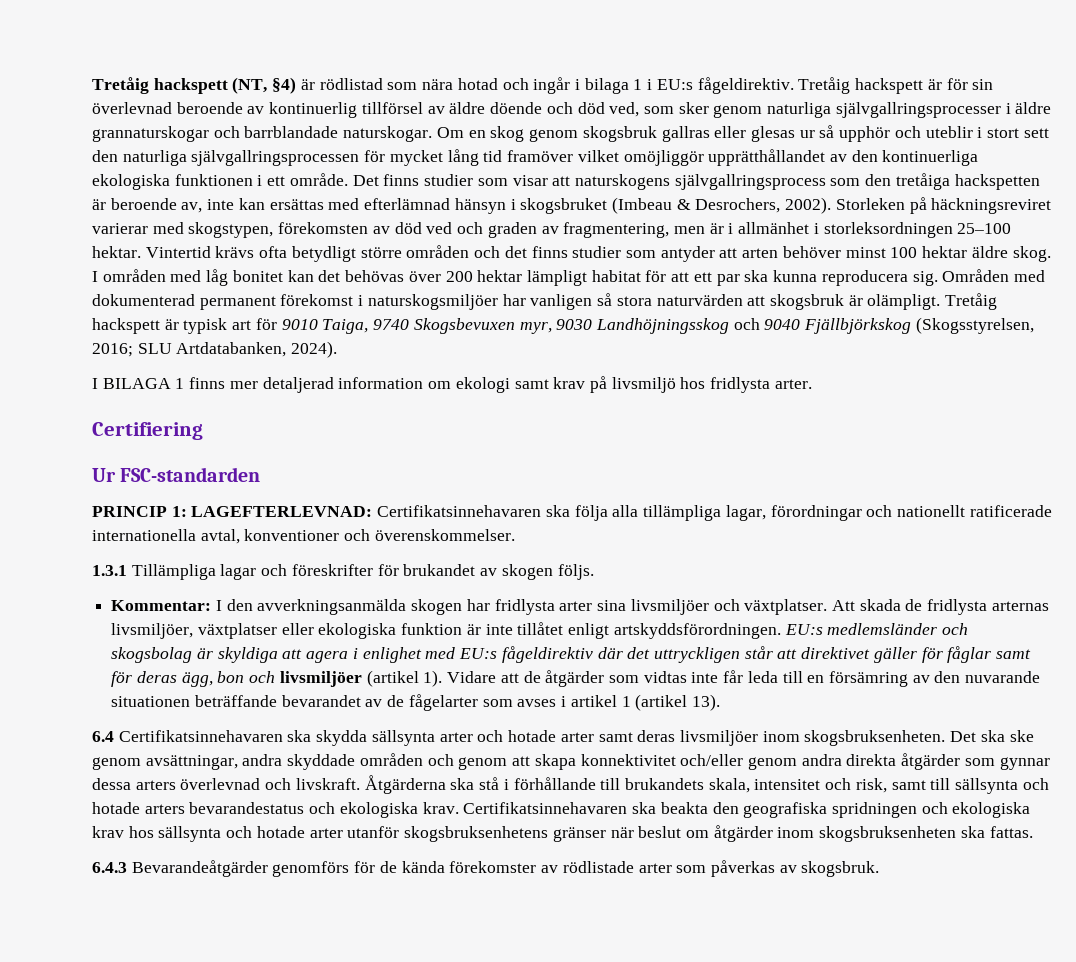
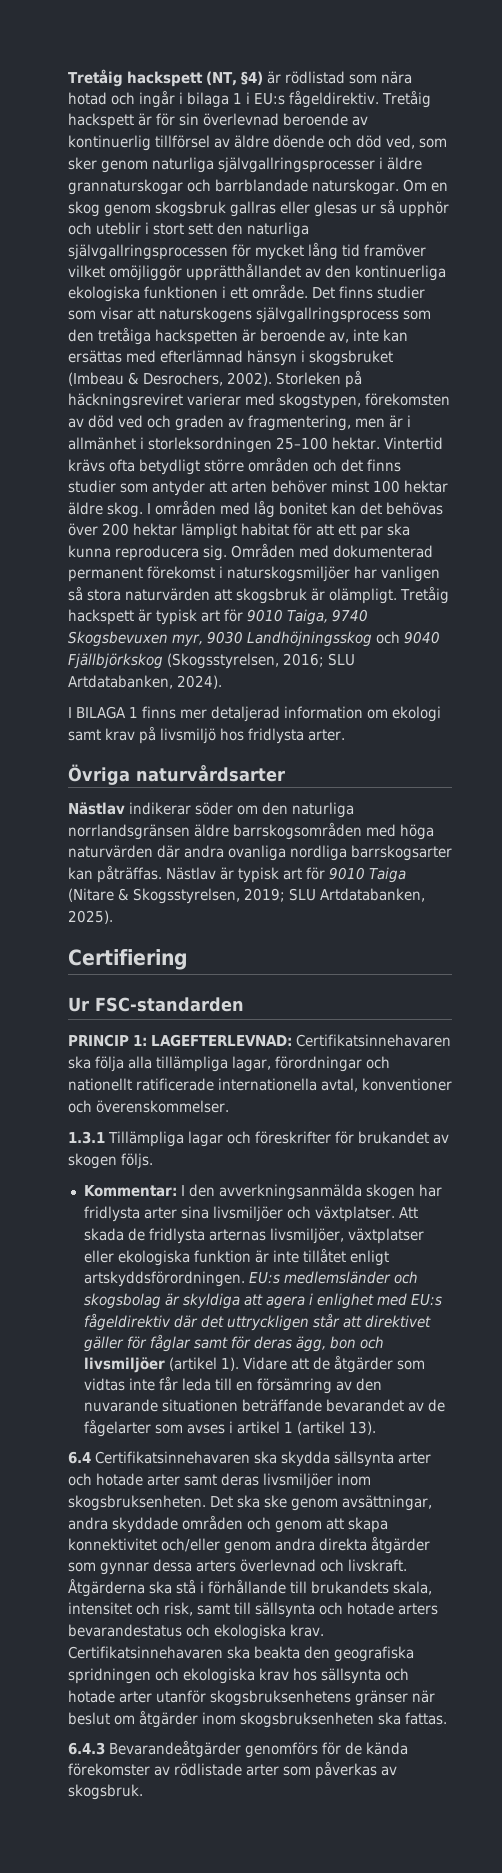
(812, 384) none -> [68,764,285,785] [68,802,354,818] [68,822,434,840] [68,845,452,861] [68,865,406,883] [68,888,425,904] [68,910,113,924] // Övriga naturvårdsarter // Nästlav indikerar söder om den naturliga norrlandsgränsen äldre barrskogsområden med höga naturvärden där andra ovanliga nordliga barrskogsarter kan påträffas. Nästlav är typisk art för 9010 Taiga (Nitare & Skogsstyrelsen, 2019; SLU Artdatabanken, 2025).

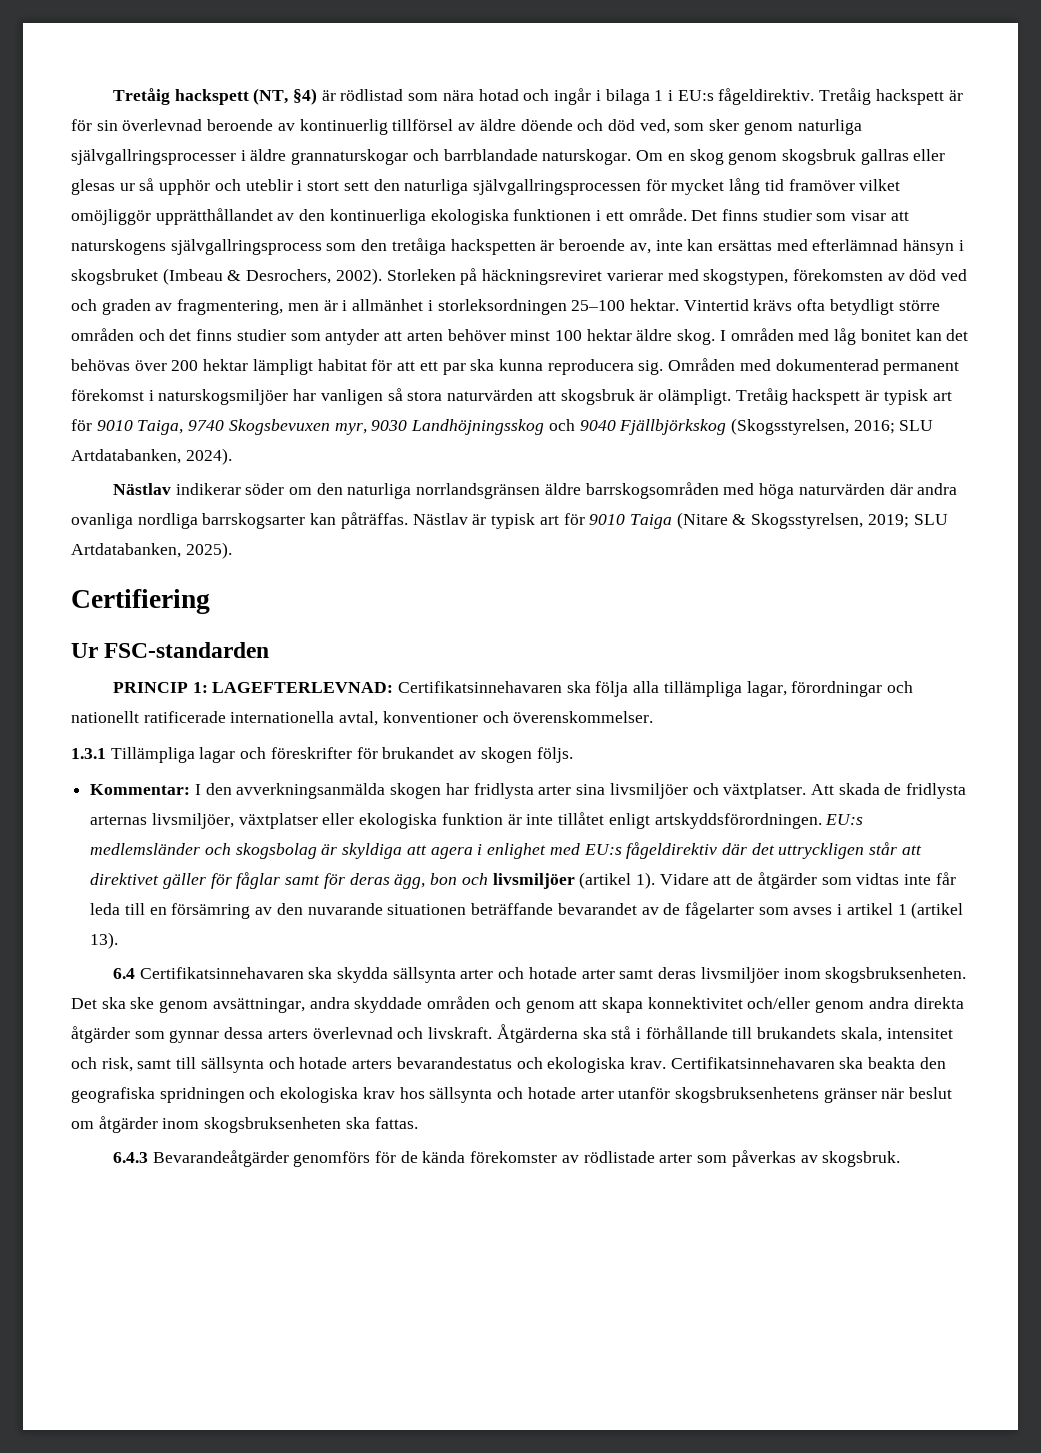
[68,706,441,722] [68,726,345,744] [68,764,285,785] // I BILAGA 1 finns mer detaljerad information om ekologi samt krav på livsmiljö hos fridlysta arter. // Övriga naturvårdsarter -> (232, 456) none

